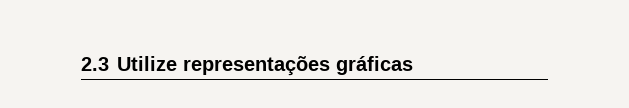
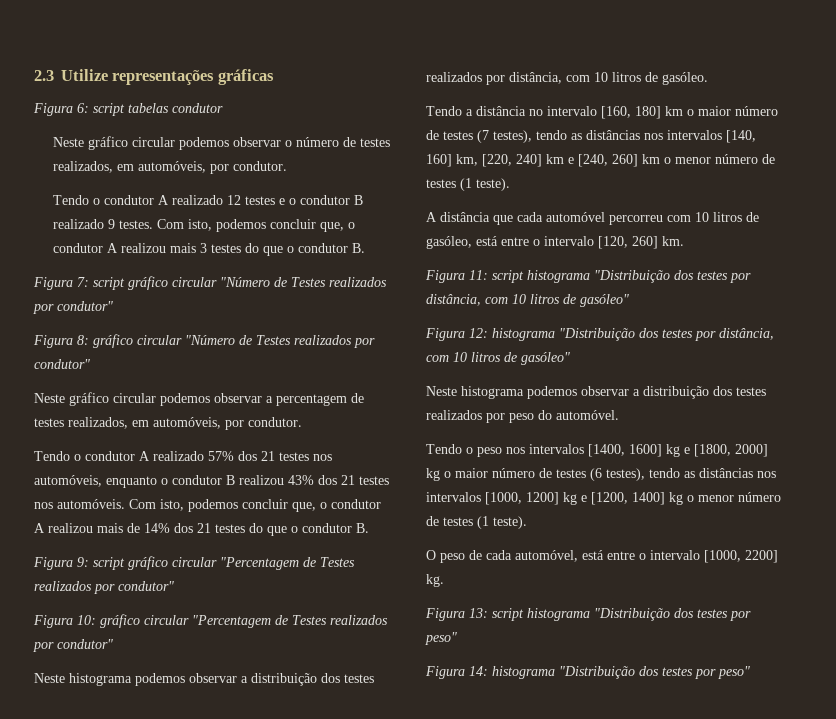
(413, 65) none -> [33,103,223,116] [52,136,390,150] [52,161,287,174] [52,195,363,205] [52,219,355,232] [52,243,365,256] [33,276,387,290] [33,301,113,314] [33,334,375,348] [34,359,90,369] [34,392,364,406] [34,417,302,430] [34,451,332,461] [34,475,389,488] [34,499,381,512] [34,523,369,536] [33,556,355,570] [34,581,174,594] [33,614,388,628] [33,639,113,652] [34,673,374,686] [426,72,708,85] [426,106,778,119] [426,130,756,143] [426,154,775,167] [426,178,510,191] [426,212,759,225] [426,236,684,249] [425,270,751,283] [426,294,629,307] [425,328,774,341] [426,352,570,365] [426,386,766,399] [426,410,619,423] [426,444,768,457] [426,468,776,481] [426,492,781,505] [426,516,527,529] [426,550,778,563] [426,574,444,587] [425,608,751,621] [425,632,457,645] [425,666,750,679] // Figura 6: script tabelas condutor // Neste gráfico circular podemos observar o número de testes realizados, em automóveis, por condutor. // Tendo o condutor A realizado 12 testes e o condutor B realizado 9 testes. Com isto, podemos concluir que, o condutor A realizou mais 3 testes do que o condutor B. // Figura 7: script gráfico circular "Número de Testes realizados por condutor" // Figura 8: gráfico circular "Número de Testes realizados por condutor" // Neste gráfico circular podemos observar a percentagem de testes realizados, em automóveis, por condutor. // Tendo o condutor A realizado 57% dos 21 testes nos automóveis, enquanto o condutor B realizou 43% dos 21 testes nos automóveis. Com isto, podemos concluir que, o condutor A realizou mais de 14% dos 21 testes do que o condutor B. // Figura 9: script gráfico circular "Percentagem de Testes realizados por condutor" // Figura 10: gráfico circular "Percentagem de Testes realizados por condutor" // Neste histograma podemos observar a distribuição dos testes realizados por distância, com 10 litros de gasóleo. // Tendo a distância no intervalo [160, 180] km o maior número de testes (7 testes), tendo as distâncias nos intervalos [140, 160] km, [220, 240] km e [240, 260] km o menor número de testes (1 teste). // A distância que cada automóvel percorreu com 10 litros de gasóleo, está entre o intervalo [120, 260] km. // Figura 11: script histograma "Distribuição dos testes por distância, com 10 litros de gasóleo" // Figura 12: histograma "Distribuição dos testes por distância, com 10 litros de gasóleo" // Neste histograma podemos observar a distribuição dos testes realizados por peso do automóvel. // Tendo o peso nos intervalos [1400, 1600] kg e [1800, 2000] kg o maior número de testes (6 testes), tendo as distâncias nos intervalos [1000, 1200] kg e [1200, 1400] kg o menor número de testes (1 teste). // O peso de cada automóvel, está entre o intervalo [1000, 2200] kg. // Figura 13: script histograma "Distribuição dos testes por peso" // Figura 14: histograma "Distribuição dos testes por peso"

